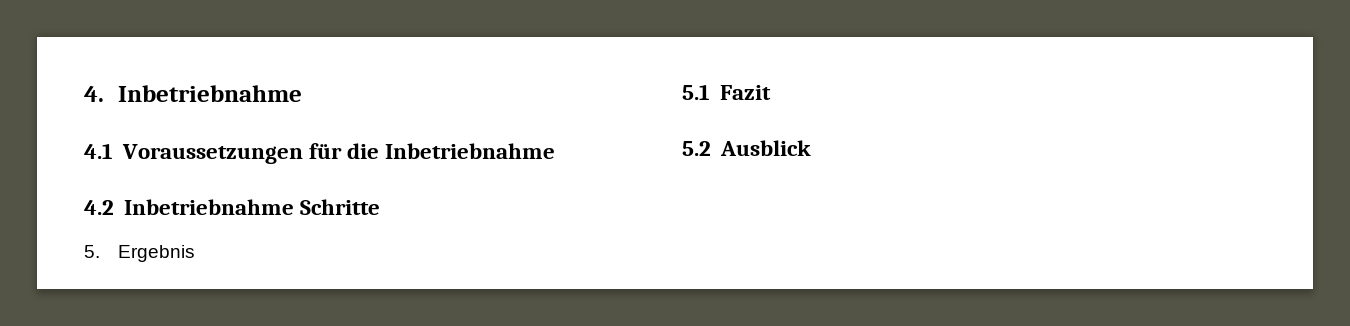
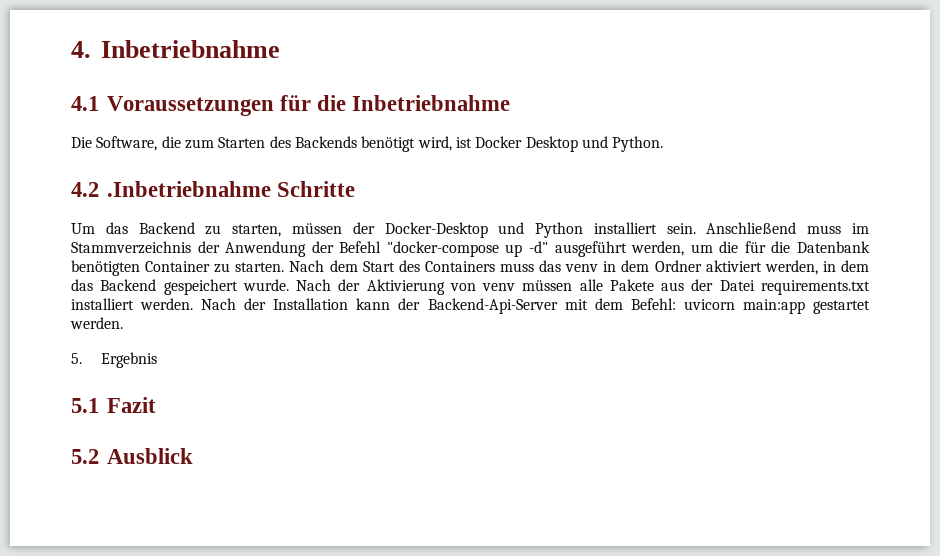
(555, 151) none -> [71,136,664,152] // Die Software, die zum Starten des Backends benötigt wird, ist Docker Desktop und Python.
[123,199,294,215] Inbetriebnahme -> [107,181,271,197] .Inbetriebnahme
(380, 207) none -> [71,222,870,238] [71,241,870,257] [71,260,869,276] [71,279,870,295] [71,298,871,314] [70,317,123,329] // Um das Backend zu starten, müssen der Docker-Desktop und Python installiert sein. Anschließend muss im Stammverzeichnis der Anwendung der Befehl "docker-compose up -d" ausgeführt werden, um die für die Datenbank benötigten Container zu starten. Nach dem Start des Containers muss das venv in dem Ordner aktiviert werden, in dem das Backend gespeichert wurde. Nach der Aktivierung von venv müssen alle Pakete aus der Datei requirements.txt installiert werden. Nach der Installation kann der Backend-Api-Server mit dem Befehl: uvicorn main:app gestartet werden.

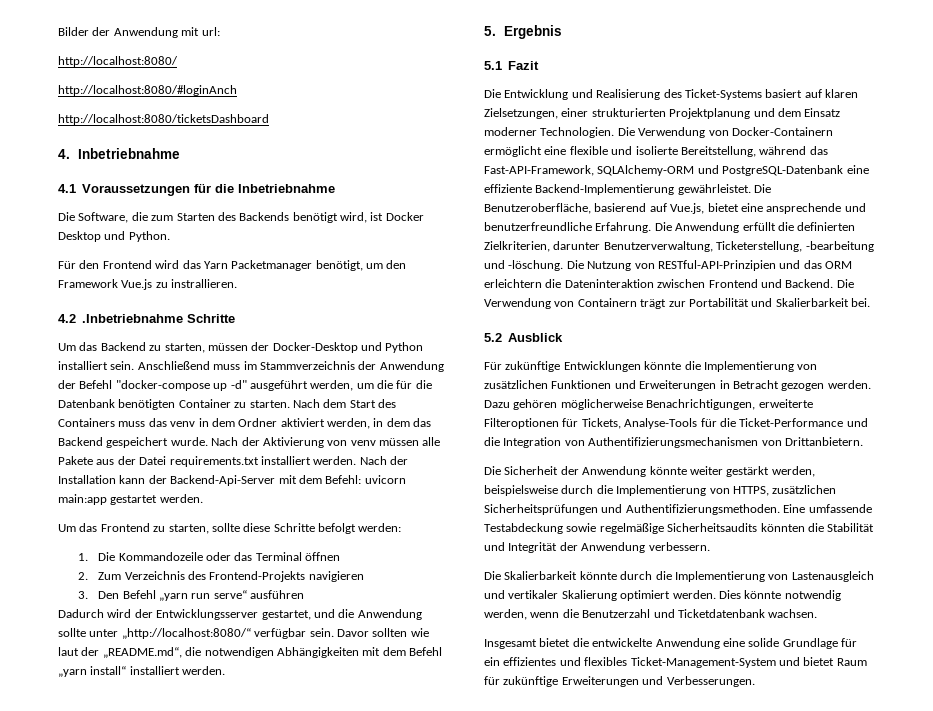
(71, 49) none -> [58,27,220,38] [58,56,178,67] [58,85,237,96] [58,114,269,125] Bilder der Anwendung mit url: // http://localhost:8080/ // http://localhost:8080/#loginAnch // http://localhost:8080/ticketsDashboard //
(664, 144) none -> [58,260,407,271] [58,279,238,290] // Für den Frontend wird das Yarn Packetmanager benötigt, um den Framework Vue.js zu instrallieren.
[71,352,157,368] [71,397,156,413] [71,448,193,464] 5. Ergebnis // 5.1 Fazit // 5.2 Ausblick -> [58,523,402,534] [78,552,341,561] [78,571,364,582] [78,590,305,601] [58,609,422,620] [58,628,429,639] [58,647,442,658] [58,666,226,677] [484,25,563,39] [484,61,540,70] [484,89,858,100] [484,108,841,119] [484,127,833,138] [484,146,828,157] [484,165,869,176] [484,184,772,195] [484,203,866,214] [484,222,856,233] [484,241,874,252] [484,260,852,271] [484,279,854,288] [484,298,870,309] [484,333,564,342] [484,361,818,372] [484,380,871,391] [484,399,813,410] [484,418,868,429] [484,437,863,448] [484,466,815,477] [484,485,837,496] [484,504,872,515] [484,523,875,534] [484,542,710,553] [484,571,874,582] [484,590,841,601] [484,609,818,620] [484,638,857,649] [484,657,867,668] [484,676,755,687] Um das Frontend zu starten, sollte diese Schritte befolgt werden: // 1. Die Kommandozeile oder das Terminal öffnen // 2. Zum Verzeichnis des Frontend-Projekts navigieren // 3. Den Befehl „yarn run serve“ ausführen // Dadurch wird der Entwicklungsserver gestartet, und die Anwendung sollte unter „http://localhost:8080/“ verfügbar sein. Davor sollten wie laut der „README.md“, die notwendigen Abhängigkeiten mit dem Befehl „yarn install“ installiert werden. // 5. Ergebnis // 5.1 Fazit // Die Entwicklung und Realisierung des Ticket-Systems basiert auf klaren Zielsetzungen, einer strukturierten Projektplanung und dem Einsatz moderner Technologien. Die Verwendung von Docker-Containern ermöglicht eine flexible und isolierte Bereitstellung, während das Fast-API-Framework, SQLAlchemy-ORM und PostgreSQL-Datenbank eine effiziente Backend-Implementierung gewährleistet. Die Benutzeroberfläche, basierend auf Vue.js, bietet eine ansprechende und benutzerfreundliche Erfahrung. Die Anwendung erfüllt die definierten Zielkriterien, darunter Benutzerverwaltung, Ticketerstellung, -bearbeitung und -löschung. Die Nutzung von RESTful-API-Prinzipien und das ORM erleichtern die Dateninteraktion zwischen Frontend und Backend. Die Verwendung von Containern trägt zur Portabilität und Skalierbarkeit bei. // 5.2 Ausblick // Für zukünftige Entwicklungen könnte die Implementierung von zusätzlichen Funktionen und Erweiterungen in Betracht gezogen werden. Dazu gehören möglicherweise Benachrichtigungen, erweiterte Filteroptionen für Tickets, Analyse-Tools für die Ticket-Performance und die Integration von Authentifizierungsmechanismen von Drittanbietern. // Die Sicherheit der Anwendung könnte weiter gestärkt werden, beispielsweise durch die Implementierung von HTTPS, zusätzlichen Sicherheitsprüfungen und Authentifizierungsmethoden. Eine umfassende Testabdeckung sowie regelmäßige Sicherheitsaudits könnten die Stabilität und Integrität der Anwendung verbessern. // Die Skalierbarkeit könnte durch die Implementierung von Lastenausgleich und vertikaler Skalierung optimiert werden. Dies könnte notwendig werden, wenn die Benutzerzahl und Ticketdatenbank wachsen. // Insgesamt bietet die entwickelte Anwendung eine solide Grundlage für ein effizientes und flexibles Ticket-Management-System und bietet Raum für zukünftige Erweiterungen und Verbesserungen.

